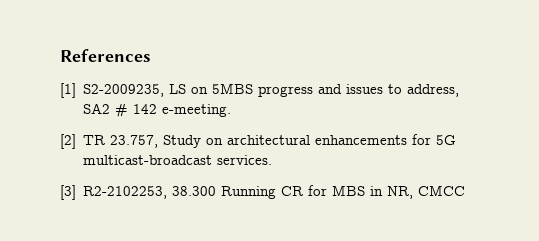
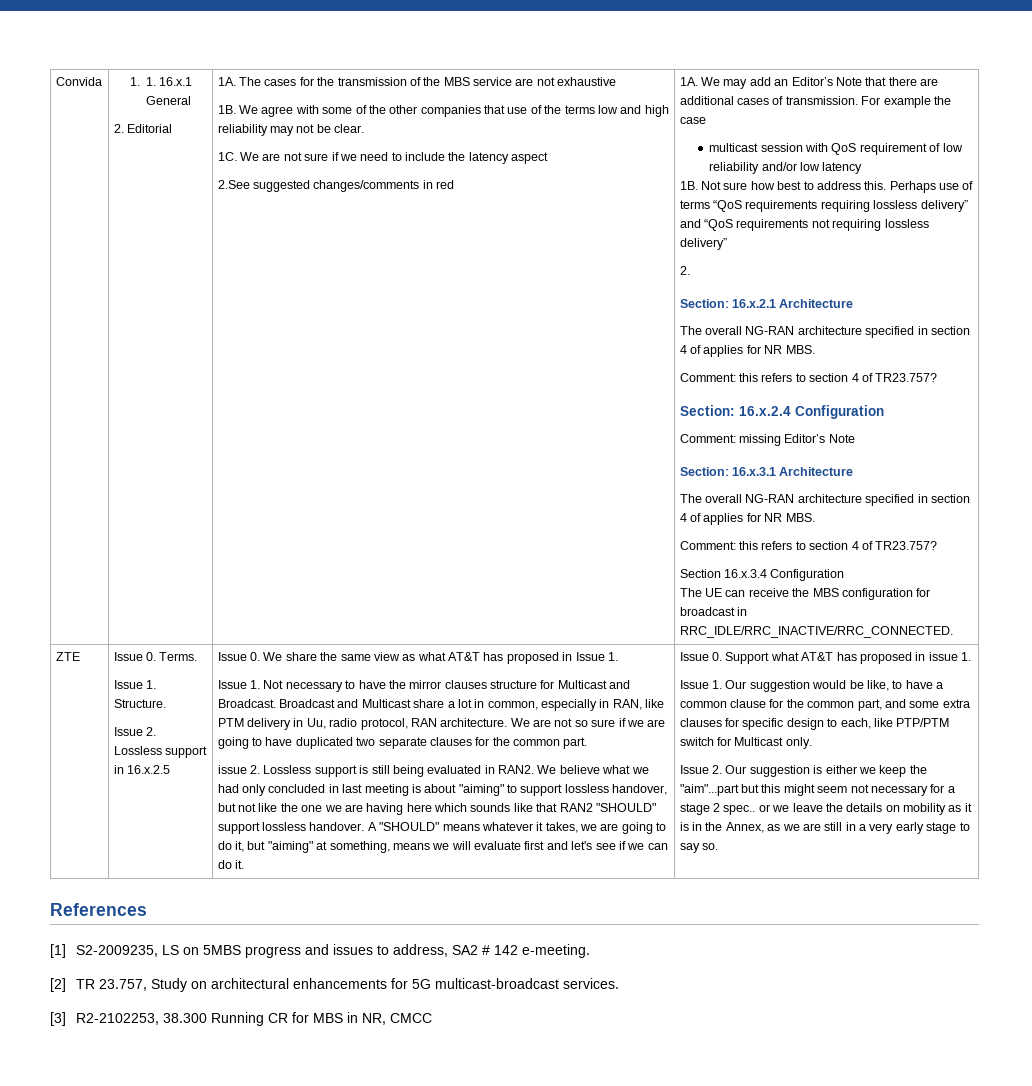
(60, 55) none -> [55,77,102,86] [129,77,193,86] [145,96,191,105] [113,124,173,133] [217,77,617,86] [217,105,669,117] [217,124,365,136] [217,152,549,164] [217,180,455,192] [679,77,939,89] [679,96,951,108] [679,117,706,124] [709,143,963,155] [709,162,863,174] [679,181,974,193] [679,200,968,212] [679,219,929,231] [679,238,727,250] [679,266,690,275] [679,299,854,308] [679,326,970,338] [679,345,815,357] [679,373,938,382] [679,405,884,419] [679,434,855,446] [679,467,854,476] [679,494,970,506] [679,513,815,525] [679,541,938,550] [679,569,845,581] [679,588,931,600] [679,607,748,616] [679,626,953,638] [55,652,80,661] [113,652,198,661] [113,680,157,689] [113,699,166,708] [113,727,157,736] [113,746,208,758] [113,765,171,774] [217,652,618,664] [217,680,631,692] [217,699,665,711] [217,718,666,730] [217,737,588,749] [217,765,649,777] [217,784,668,796] [217,803,656,815] [217,822,667,834] [217,841,668,853] [217,860,245,869] [679,652,972,664] [679,680,944,692] [679,699,970,711] [679,718,950,730] [679,737,812,749] [679,765,927,777] [679,784,955,796] [679,803,972,815] [679,822,970,834] [679,843,719,853] Convida | 1. 1. 16.x.1 General // 2. Editorial | 1A. The cases for the transmission of the MBS service are not exhaustive // 1B. We agree with some of the other companies that use of the terms low and high reliability may not be clear. // 1C. We are not sure if we need to include the latency aspect // 2.See suggested changes/comments in red | 1A. We may add an Editor’s Note that there are additional cases of transmission. For example the case // multicast session with QoS requirement of low reliability and/or low latency // 1B. Not sure how best to address this. Perhaps use of terms “QoS requirements requiring lossless delivery” and “QoS requirements not requiring lossless delivery” // 2. // Section: 16.x.2.1 Architecture // The overall NG-RAN architecture specified in section 4 of applies for NR MBS. // Comment: this refers to section 4 of TR23.757? // Section: 16.x.2.4 Configuration // Comment: missing Editor’s Note // Section: 16.x.3.1 Architecture // The overall NG-RAN architecture specified in section 4 of applies for NR MBS. // Comment: this refers to section 4 of TR23.757? // Section 16.x.3.4 Configuration // The UE can receive the MBS configuration for broadcast in RRC_IDLE/RRC_INACTIVE/RRC_CONNECTED. // ZTE | Issue 0. Terms. // Issue 1. Structure. // Issue 2. Lossless support in 16.x.2.5 | Issue 0. We share the same view as what AT&T has proposed in Issue 1. // Issue 1. Not necessary to have the mirror clauses structure for Multicast and Broadcast. Broadcast and Multicast share a lot in common, especially in RAN, like PTM delivery in Uu, radio protocol, RAN architecture. We are not so sure if we are going to have duplicated two separate clauses for the common part. // issue 2. Lossless support is still being evaluated in RAN2. We believe what we had only concluded in last meeting is about "aiming" to support lossless handover, but not like the one we are having here which sounds like that RAN2 "SHOULD" support lossless handover. A "SHOULD" means whatever it takes, we are going to do it, but "aiming" at something, means we will evaluate first and let's see if we can do it. | Issue 0. Support what AT&T has proposed in issue 1. // Issue 1. Our suggestion would be like, to have a common clause for the common part, and some extra clauses for specific design to each, like PTP/PTM switch for Multicast only. // Issue 2. Our suggestion is either we keep the "aim"...part but this might seem not necessary for a stage 2 spec.. or we leave the details on mobility as it is in the Annex, as we are still in a very early stage to say so. //

